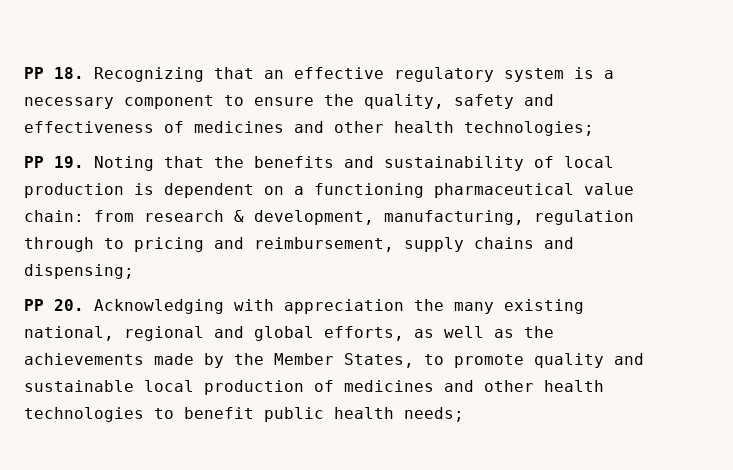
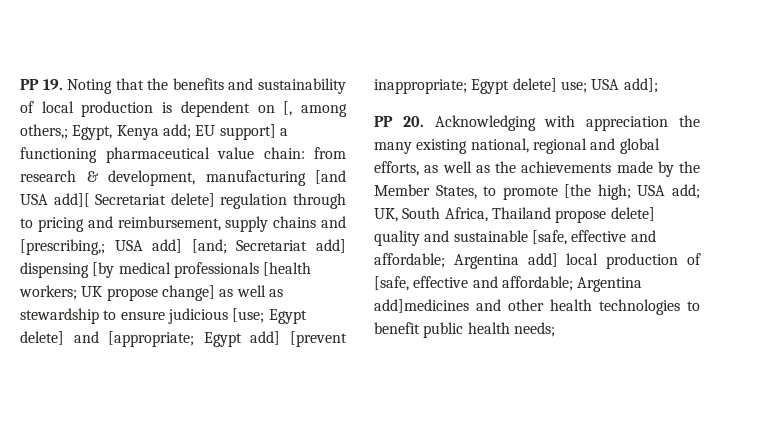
[24,67,614,82] [24,94,554,109] [24,121,594,136] [24,156,44,168] PP 18. Recognizing that an effective regulatory system is a necessary component to ensure the quality, safety and effectiveness of medicines and other health technologies; // PP -> [20,79,39,90] PP
(284, 190) none -> [283,101,348,117] [20,124,276,140] [, among others,; Egypt, Kenya add; EU support]
[384,210,524,225] manufacturing, -> [205,170,346,186] [20,193,215,207] manufacturing [and USA add][ Secretariat delete]
[24,264,134,279] dispensing; -> [20,239,346,255] [20,262,312,278] [19,285,283,301] [20,308,307,324] [20,331,347,347] [374,78,658,94] [prescribing,; USA add] [and; Secretariat add] dispensing [by medical professionals [health workers; UK propose change] as well as stewardship to ensure judicious [use; Egypt delete] and [appropriate; Egypt add] [prevent inappropriate; Egypt delete] use; USA add];
[534,353,644,368] [24,380,434,395] quality and sustainable local production of medicines -> [564,184,700,200] [374,207,655,223] [374,230,656,246] [374,253,701,269] [374,276,643,292] [374,299,469,313] [the high; USA add; UK, South Africa, Thailand propose delete] quality and sustainable [safe, effective and affordable; Argentina add] local production of [safe, effective and affordable; Argentina add]medicines

